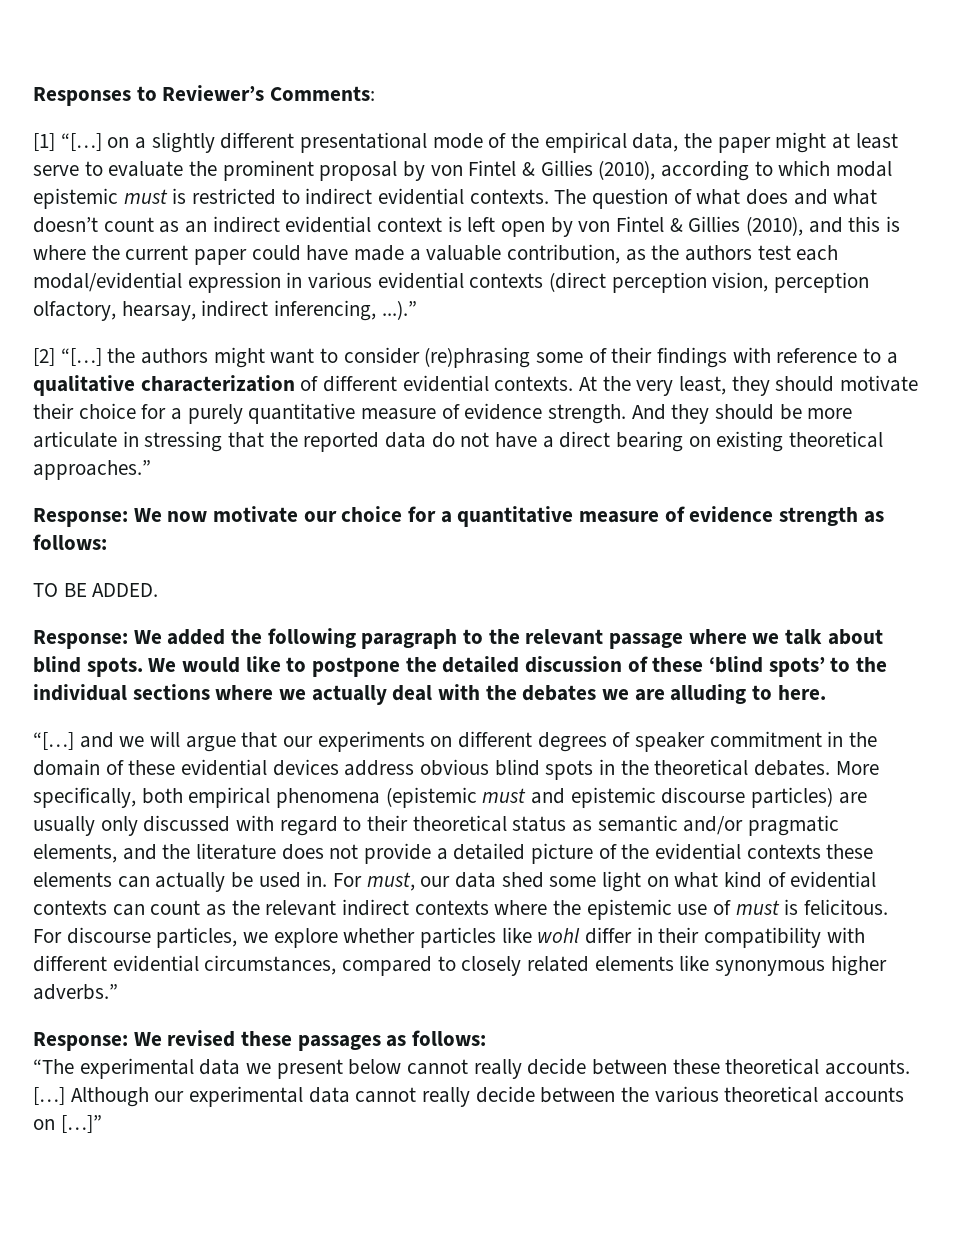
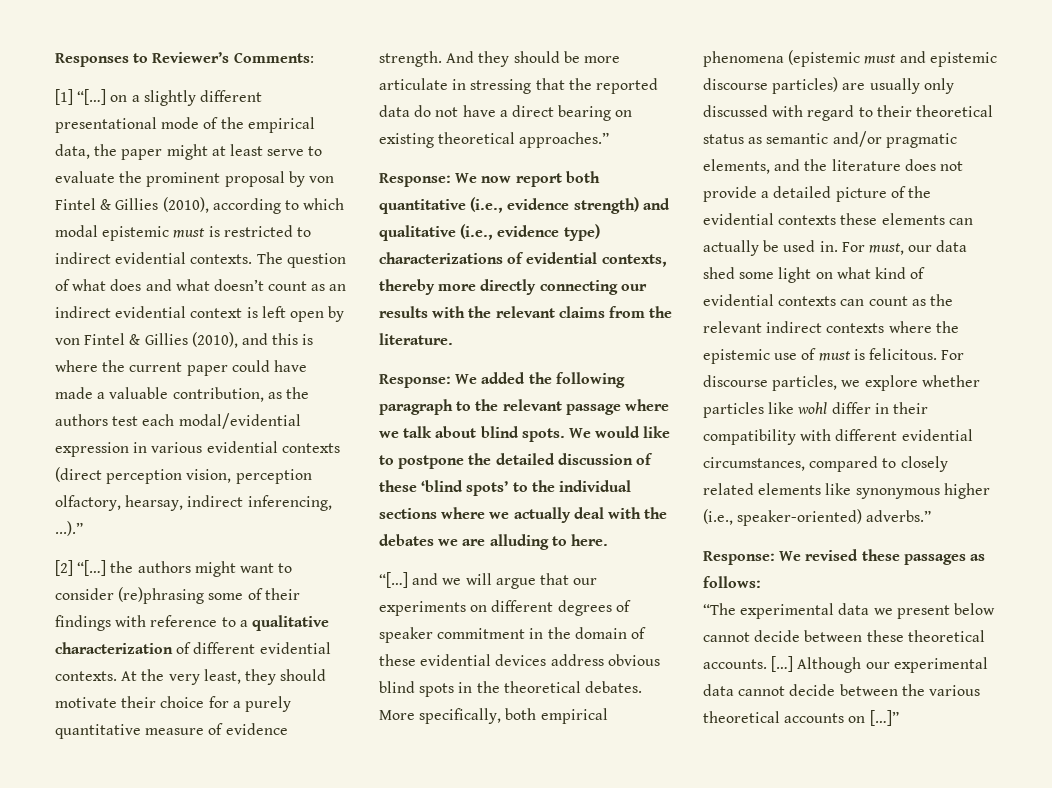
[213,506,884,527] [33,534,107,550] [33,583,159,597] motivate our choice for a quantitative measure of evidence strength as follows: // TO BE ADDED. -> [515,171,600,187] [379,197,670,214] [379,224,600,241] [379,252,667,267] [379,279,647,295] [379,306,673,318] [379,333,453,345] report both quantitative (i.e., evidence strength) and qualitative (i.e., evidence type) characterizations of evidential contexts, thereby more directly connecting our results with the relevant claims from the literature.
(887, 965) none -> [703,509,863,526] (i.e., speaker-oriented)
[473,1059,522,1079] really -> (750, 637) none
[422,1087,471,1107] really -> (786, 691) none

